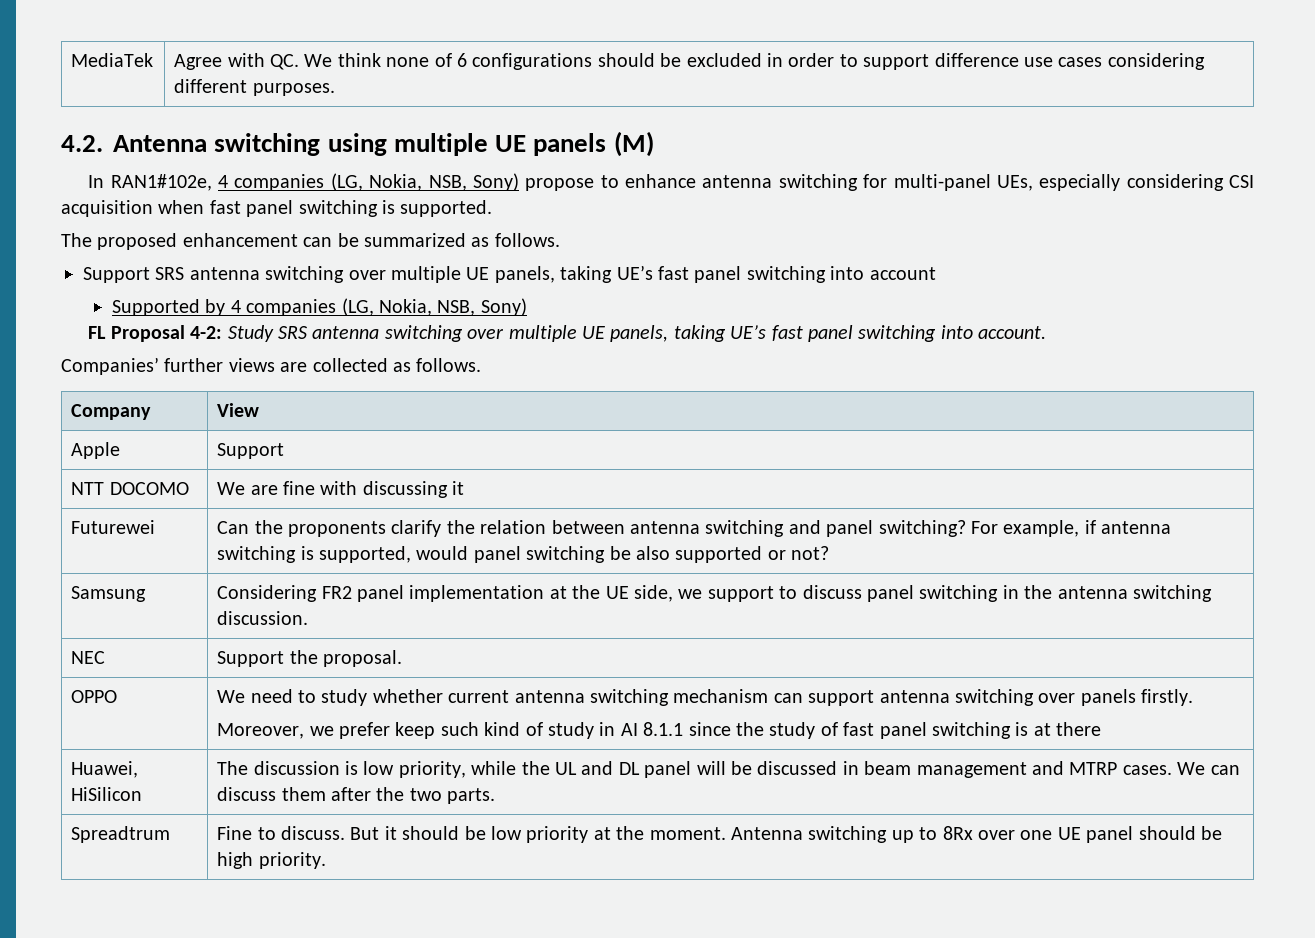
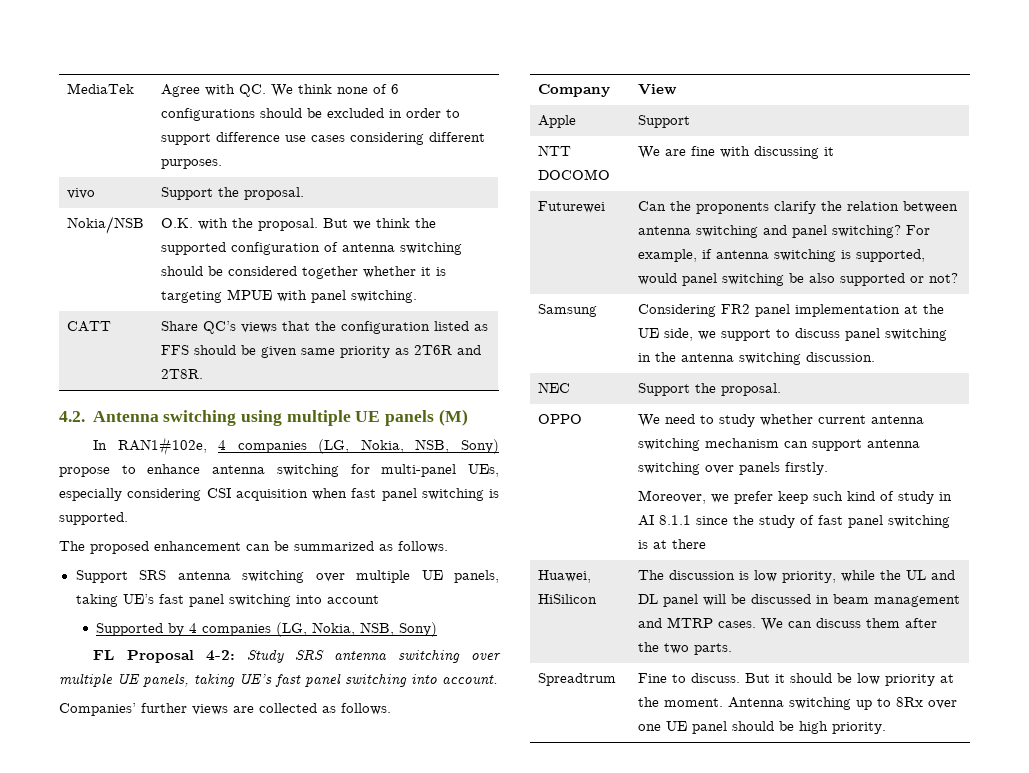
(335, 89) none -> [67,188,96,199] [161,187,305,200] [67,216,145,234] [161,218,437,231] [161,242,463,255] [161,266,447,279] [161,289,418,303] [67,321,112,332] [161,321,489,334] [161,345,482,358] [161,369,204,379] // vivo | Support the proposal. // Nokia/NSB | O.K. with the proposal. But we think the supported configuration of antenna switching should be considered together whether it is targeting MPUE with panel switching. // CATT | Share QC’s views that the configuration listed as FFS should be given same priority as 2T6R and 2T8R.

